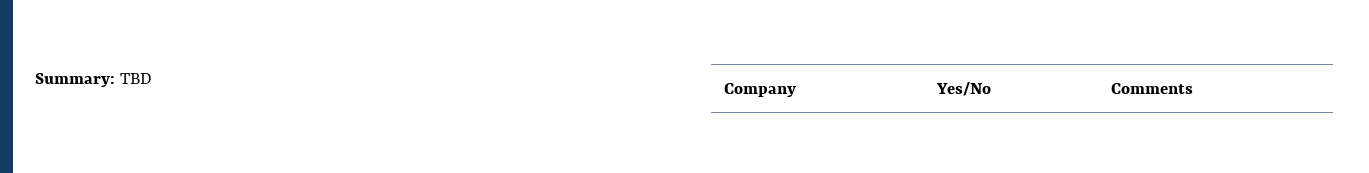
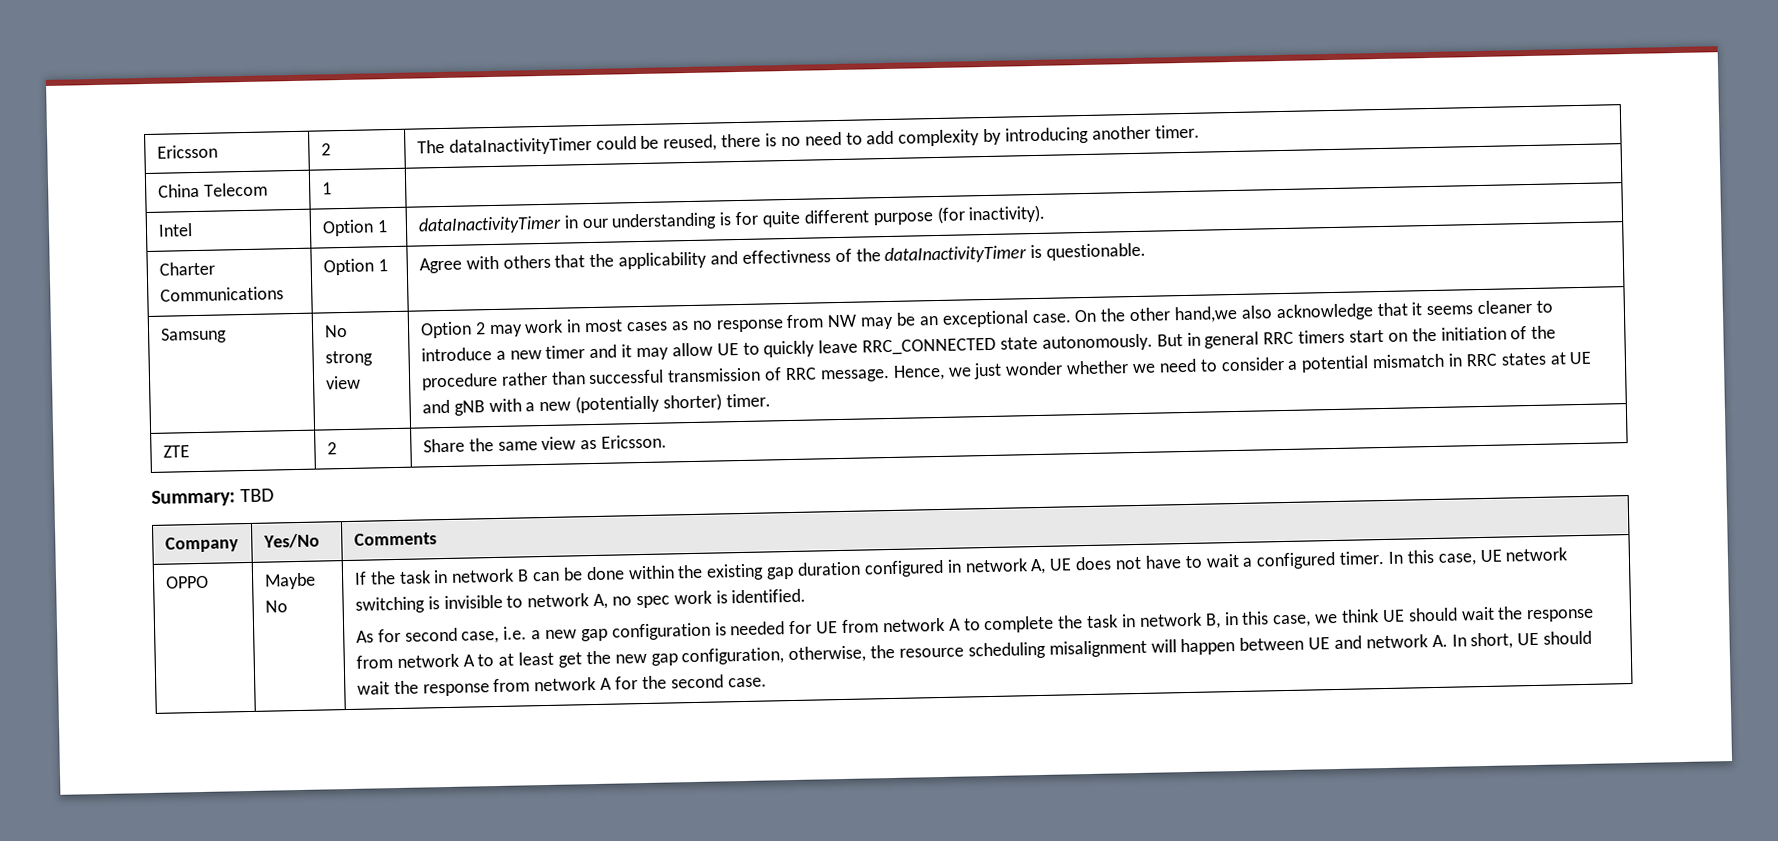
(35, 80) none -> [156,144,218,159] [320,143,331,156] [416,124,1200,156] [157,182,268,198] [321,182,332,195] [157,223,193,237] [321,219,388,237] [417,204,1047,235] [158,261,215,276] [159,286,284,302] [322,258,388,276] [418,242,1147,274] [159,327,227,344] [323,324,348,338] [324,350,373,367] [324,375,361,390] [419,299,1554,339] [420,325,1557,362] [420,351,1592,391] [421,393,771,416] [162,445,190,458] [326,442,337,455] [422,434,668,453] Ericsson | 2 | The dataInactivityTimer could be reused, there is no need to add complexity by introducing another timer. // China Telecom | 1 | // Intel | Option 1 | dataInactivityTimer in our understanding is for quite different purpose (for inactivity). // Charter Communications | Option 1 | Agree with others that the applicability and effectivness of the dataInactivityTimer is questionable. // Samsung | No strong view | Option 2 may work in most cases as no response from NW may be an exceptional case. On the other hand,we also acknowledge that it seems cleaner to introduce a new timer and it may allow UE to quickly leave RRC_CONNECTED state autonomously. But in general RRC timers start on the initiation of the procedure rather than successful transmission of RRC message. Hence, we just wonder whether we need to consider a potential mismatch in RRC states at UE and gNB with a new (potentially shorter) timer. // ZTE | 2 | Share the same view as Ericsson. //
(1193, 88) none -> [165,575,209,589] [263,572,316,590] [264,600,288,613] [353,547,1568,585] [354,588,807,614] [355,606,1595,644] [355,630,1593,669] [356,674,767,697] // OPPO | Maybe No | If the task in network B can be done within the existing gap duration configured in network A, UE does not have to wait a configured timer. In this case, UE network switching is invisible to network A, no spec work is identified. // As for second case, i.e. a new gap configuration is needed for UE from network A to complete the task in network B, in this case, we think UE should wait the response from network A to at least get the new gap configuration, otherwise, the resource scheduling misalignment will happen between UE and network A. In short, UE should wait the response from network A for the second case.

